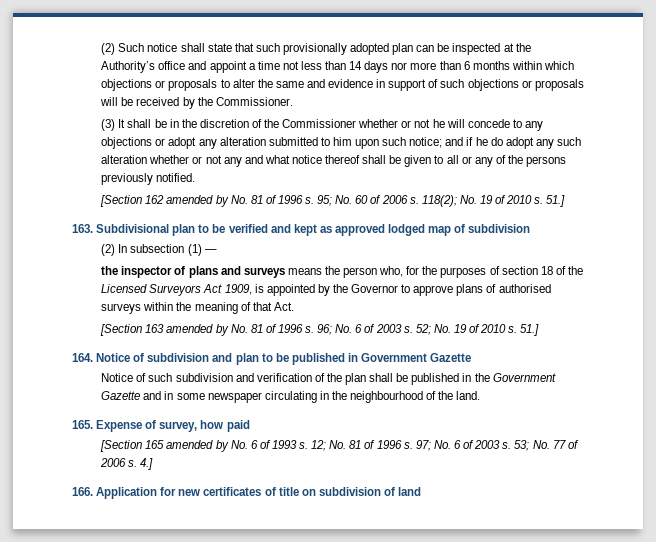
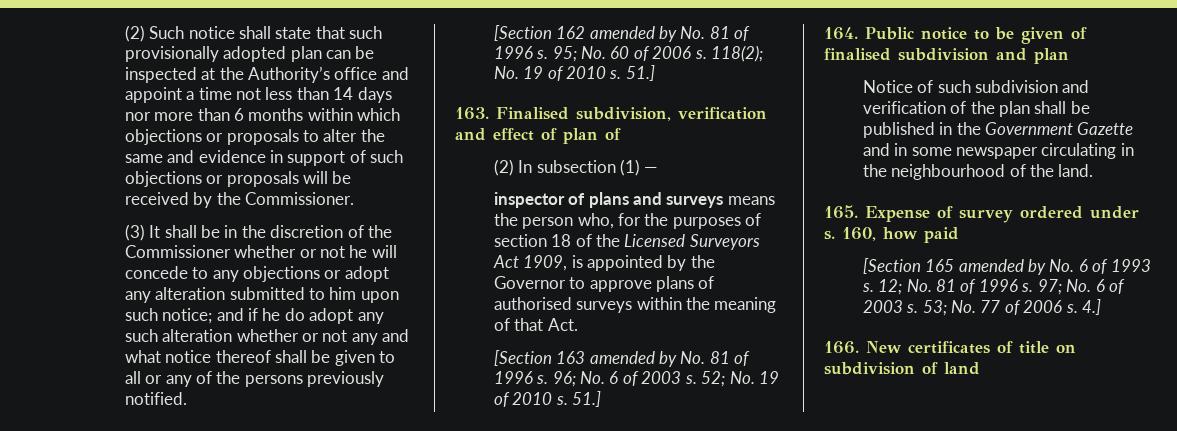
[96,224,531,236] Subdivisional plan to be verified and kept as approved lodged map of subdivision -> [496,107,767,121] [455,128,621,144] Finalised subdivision, verification and effect of plan of
[101,266,119,275] the -> (658, 170) none
[96,353,472,365] Notice of subdivision and plan to be published in Government Gazette -> [865,27,1087,44] [824,48,1069,64] Public notice to be given of finalised subdivision and plan
[159,421,198,432] survey, -> [959,206,1139,223] [824,227,876,241] survey ordered under s. 160,
[96,487,201,499] Application for new -> [866,341,901,353] New

